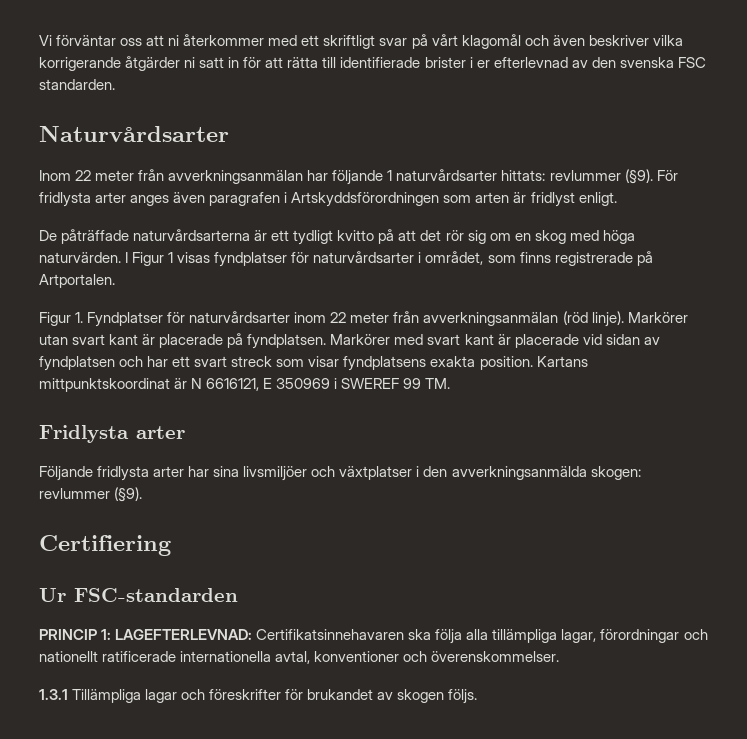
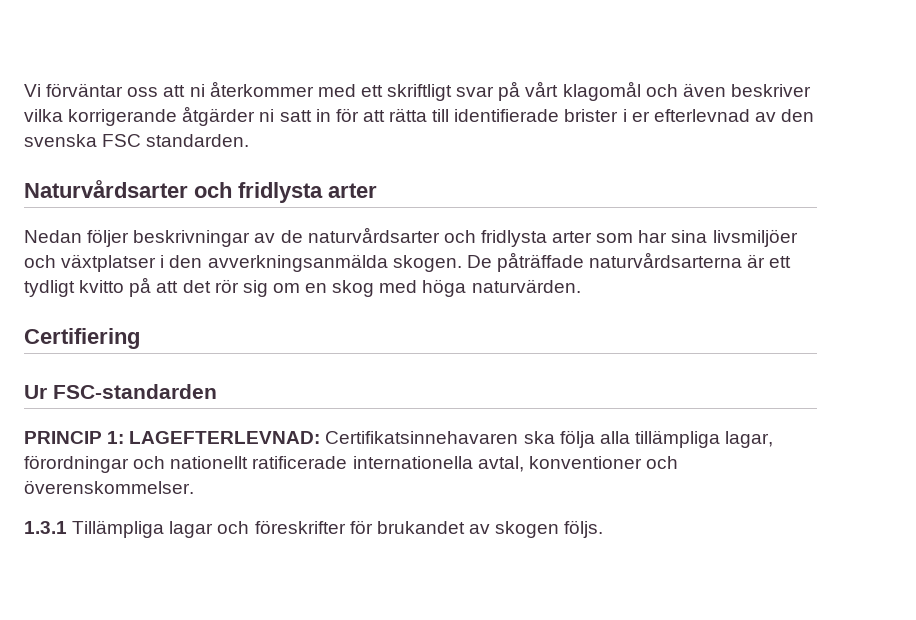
[39,169,678,185] [39,192,617,207] // Inom 22 meter från avverkningsanmälan har följande 1 naturvårdsarter hittats: revlummer (§9). För fridlysta arter anges även paragrafen i Artskyddsförordningen som arten är fridlyst enligt. // -> [194,182,377,203] [24,227,798,247] [24,254,462,272] och fridlysta arter // Nedan följer beskrivningar av de naturvårdsarter och fridlysta arter som har sina livsmiljöer och växtplatser i den avverkningsanmälda skogen.
[125,251,653,267] [39,274,115,288] [39,311,688,327] [39,333,660,349] [39,356,588,371] [39,378,451,392] [39,425,185,443] [39,466,641,481] [39,487,143,502] I Figur 1 visas fyndplatser för naturvårdsarter i området, som finns registrerade på Artportalen. // Figur 1. Fyndplatser för naturvårdsarter inom 22 meter från avverkningsanmälan (röd linje). Markörer utan svart kant är placerade på fyndplatsen. Markörer med svart kant är placerade vid sidan av fyndplatsen och har ett svart streck som visar fyndplatsens exakta position. Kartans mittpunktskoordinat är N 6616121, E 350969 i SWEREF 99 TM. // Fridlysta arter // Följande fridlysta arter har sina livsmiljöer och växtplatser i den avverkningsanmälda skogen: revlummer (§9). -> (581, 286) none

